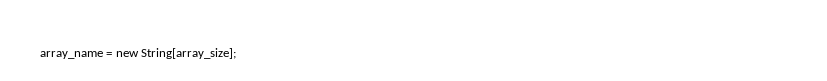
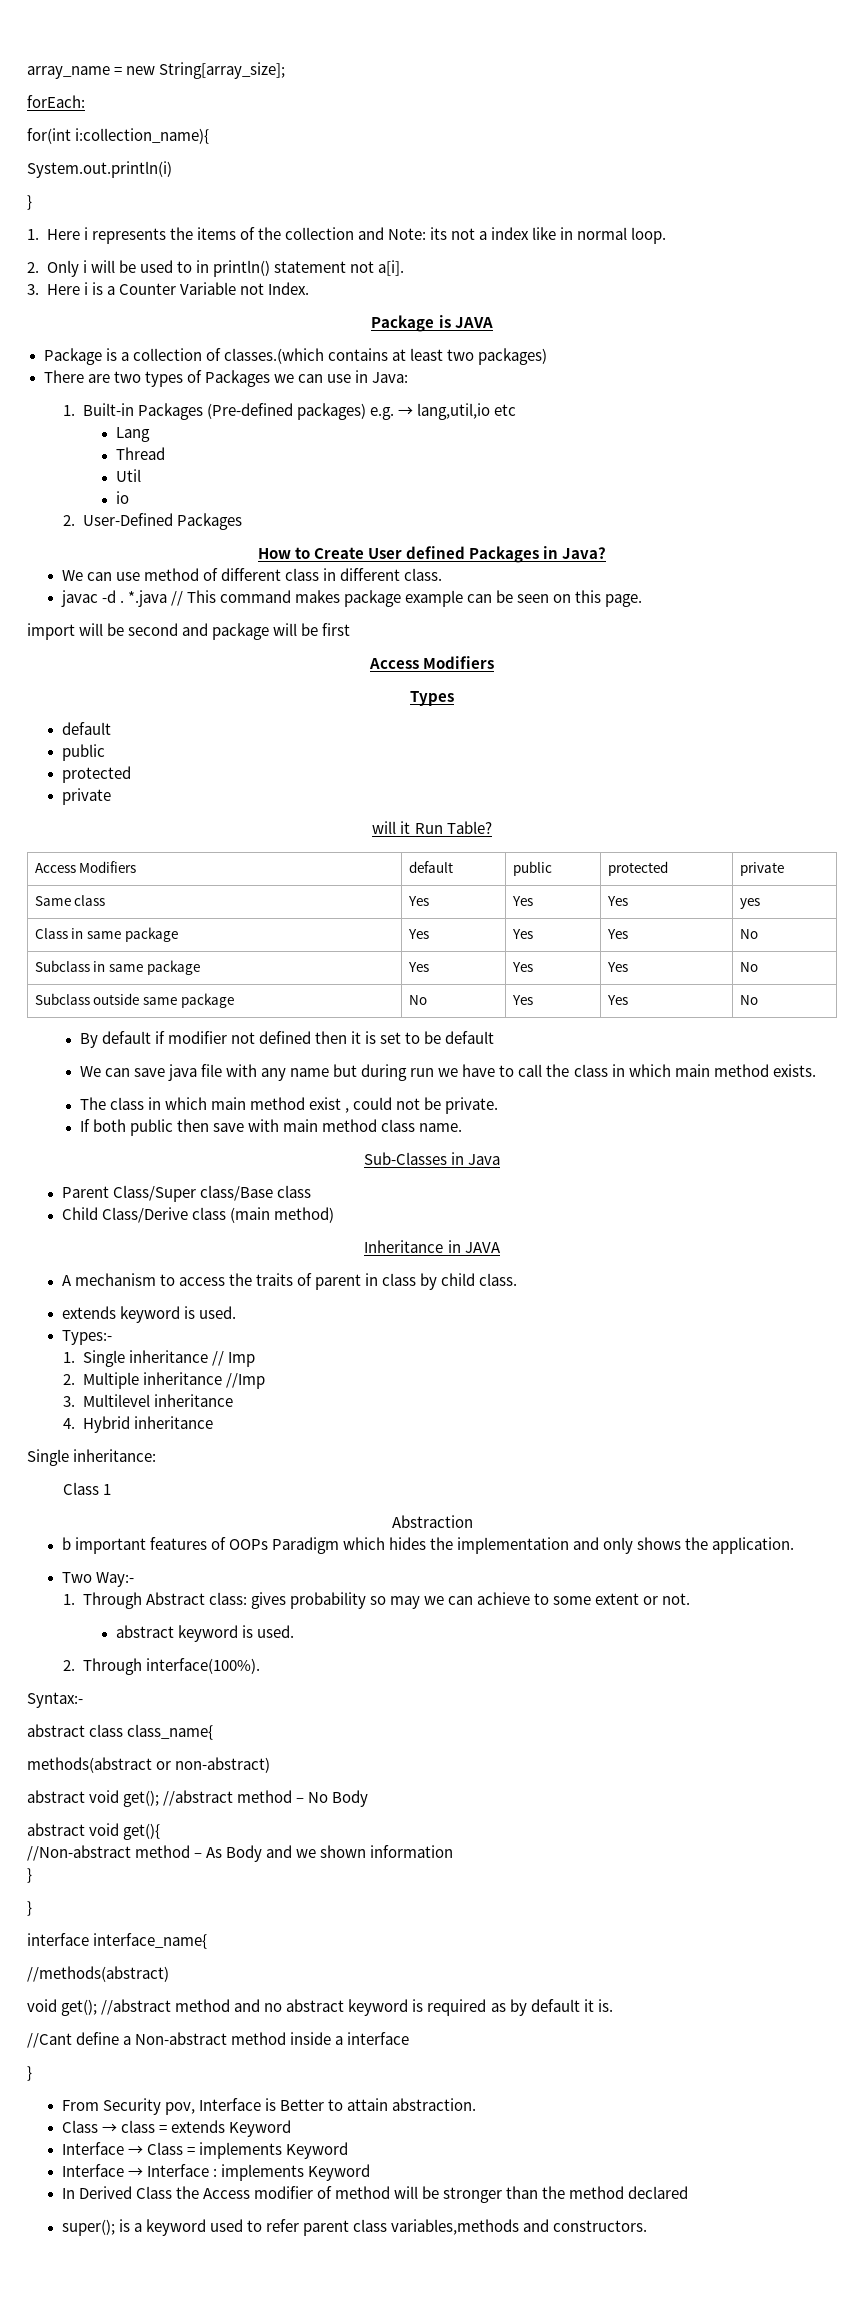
(237, 53) none -> [27,95,85,108] [27,128,210,144] [27,161,172,178] [27,195,32,210] [27,227,667,244] [27,260,405,277] [27,282,309,295] [371,315,493,332] [43,348,547,365] [43,370,409,387] [63,403,517,420] [115,427,150,442] [115,447,165,460] [115,469,141,482] [115,491,129,504] [63,513,242,530] [257,546,607,563] [61,568,443,581] [60,590,643,607] [27,623,351,640] [368,656,495,669] [410,691,454,706] [61,722,111,735] [61,744,105,761] [61,766,131,783] [61,788,111,805] [372,821,492,834] [34,861,137,873] [408,861,453,873] [512,861,552,876] [607,861,668,876] [739,862,784,876] [34,895,106,906] [407,896,429,906] [511,896,533,906] [606,896,628,906] [739,898,760,909] [34,927,178,942] [407,929,429,939] [511,929,533,939] [606,929,628,939] [739,929,758,939] [34,960,200,975] [407,962,429,972] [511,962,533,972] [606,962,628,972] [739,962,758,972] [34,993,234,1008] [408,995,427,1005] [511,995,533,1005] [606,995,628,1005] [739,995,758,1005] [79,1031,495,1048] [79,1064,816,1081] [79,1097,499,1114] [79,1119,463,1136] [363,1152,501,1165] [61,1185,311,1202] [61,1207,334,1223] [364,1240,501,1253] [61,1273,518,1290] [61,1306,236,1323] [61,1330,112,1345] [63,1350,255,1367] [63,1372,265,1389] [63,1394,233,1407] [63,1416,213,1433] [27,1449,157,1466] [63,1482,112,1495] [391,1515,473,1528] [61,1537,795,1554] [61,1572,134,1587] [63,1592,691,1609] [115,1625,295,1642] [63,1658,260,1675] [27,1692,83,1708] [27,1724,214,1740] [27,1757,271,1773] [27,1790,369,1807] [27,1823,161,1840] [27,1845,454,1862] [27,1868,32,1883] [27,1901,32,1916] [27,1933,208,1949] [27,1966,169,1982] [27,1999,613,2016] [27,2032,410,2048] [27,2066,32,2081] [61,2098,477,2115] [61,2120,291,2137] [61,2142,348,2159] [61,2164,370,2181] [61,2186,689,2203] [61,2219,648,2236] // forEach: // for(int i:collection_name){ // System.out.println(i) // } // 1. Here i represents the items of the collection and Note: its not a index like in normal loop. // 2. Only i will be used to in println() statement not a[i]. // 3. Here i is a Counter Variable not Index. // Package is JAVA // Package is a collection of classes.(which contains at least two packages) // There are two types of Packages we can use in Java: // 1. Built-in Packages (Pre-defined packages) e.g. → lang,util,io etc // Lang // Thread // Util // io // 2. User-Defined Packages // How to Create User defined Packages in Java? // We can use method of different class in different class. // javac -d . *.java // This command makes package example can be seen on this page. // import will be second and package will be first // Access Modifiers // Types // default // public // protected // private // will it Run Table? // Access Modifiers | default | public | protected | private // Same class | Yes | Yes | Yes | yes // Class in same package | Yes | Yes | Yes | No // Subclass in same package | Yes | Yes | Yes | No // Subclass outside same package | No | Yes | Yes | No // By default if modifier not defined then it is set to be default // We can save java file with any name but during run we have to call the class in which main method exists. // The class in which main method exist , could not be private. // If both public then save with main method class name. // Sub-Classes in Java // Parent Class/Super class/Base class // Child Class/Derive class (main method) // Inheritance in JAVA // A mechanism to access the traits of parent in class by child class. // extends keyword is used. // Types:- // 1. Single inheritance // Imp // 2. Multiple inheritance //Imp // 3. Multilevel inheritance // 4. Hybrid inheritance // Single inheritance: // Class 1 // Abstraction // b important features of OOPs Paradigm which hides the implementation and only shows the application. // Two Way:- // 1. Through Abstract class: gives probability so may we can achieve to some extent or not. // abstract keyword is used. // 2. Through interface(100%). // Syntax:- // abstract class class_name{ // methods(abstract or non-abstract) // abstract void get(); //abstract method – No Body // abstract void get(){ // //Non-abstract method – As Body and we shown information // } // } // interface interface_name{ // //methods(abstract) // void get(); //abstract method and no abstract keyword is required as by default it is. // //Cant define a Non-abstract method inside a interface // } // From Security pov, Interface is Better to attain abstraction. // Class → class = extends Keyword // Interface → Class = implements Keyword // Interface → Interface : implements Keyword // In Derived Class the Access modifier of method will be stronger than the method declared // super(); is a keyword used to refer parent class variables,methods and constructors.

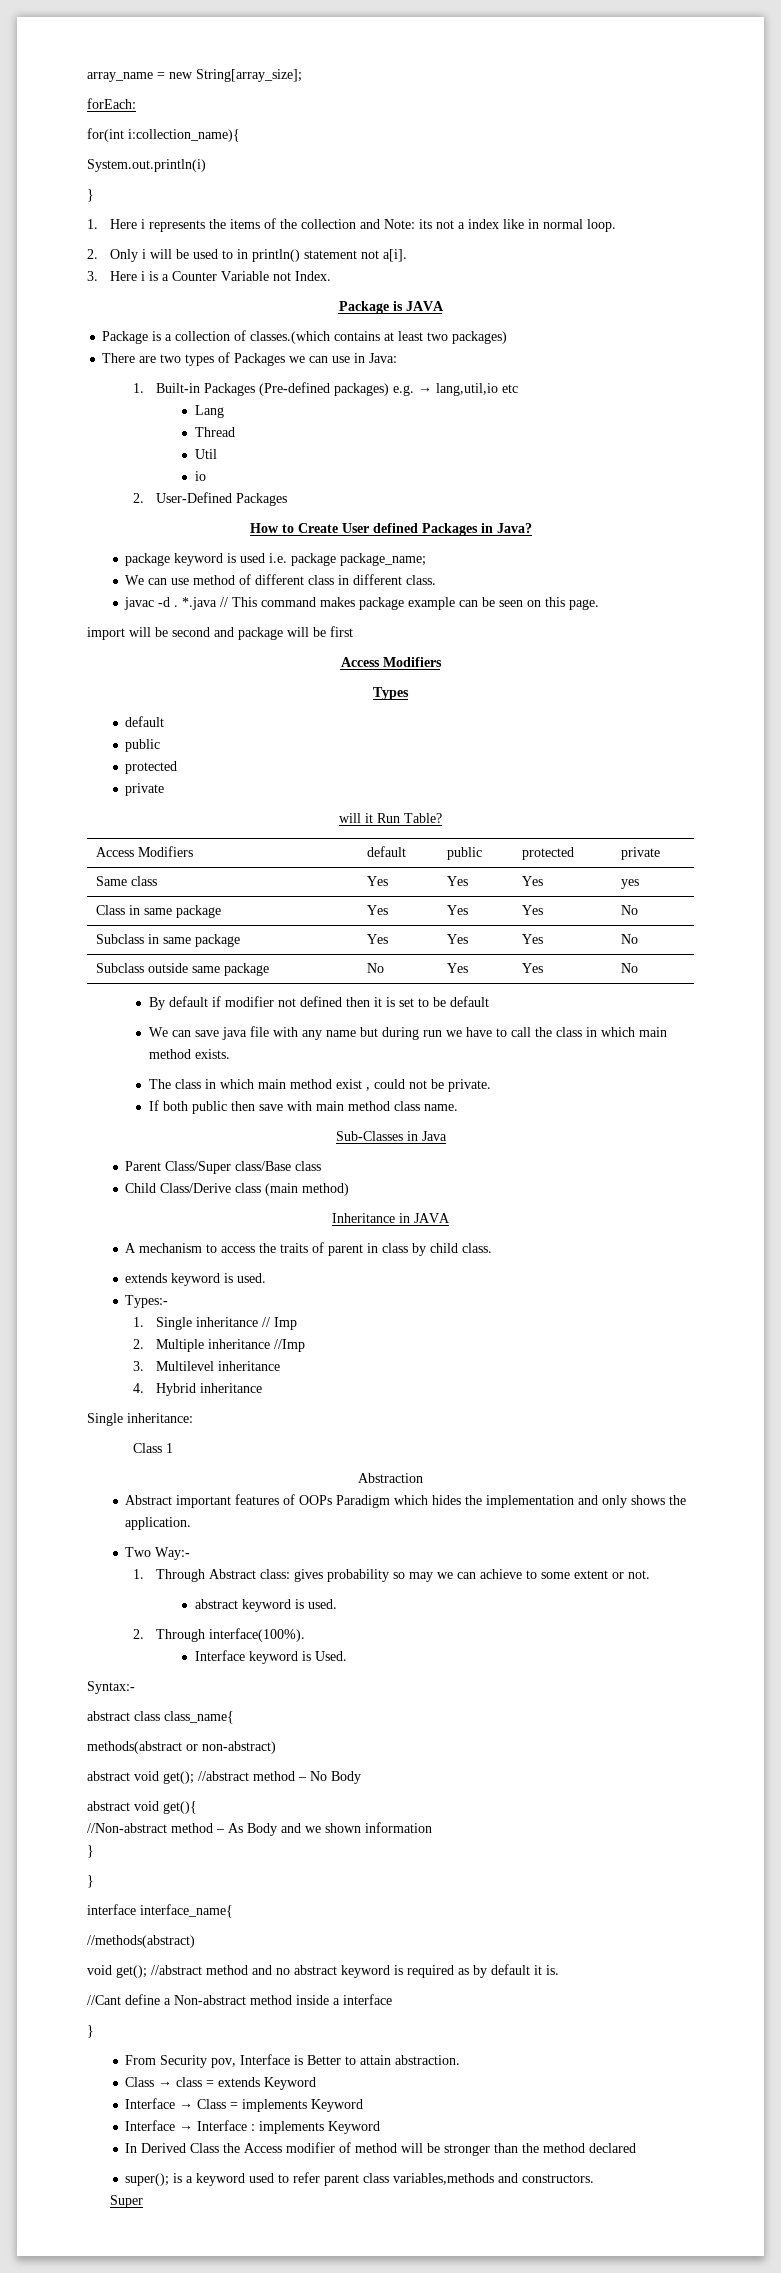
(607, 553) none -> [125,553,427,566] // package keyword is used i.e. package package_name;
[61,1537,71,1550] b -> [125,1495,173,1505] Abstract
(260, 1666) none -> [194,1650,347,1664] // Interface keyword is Used.
(648, 2226) none -> [110,2195,144,2208] // Super

